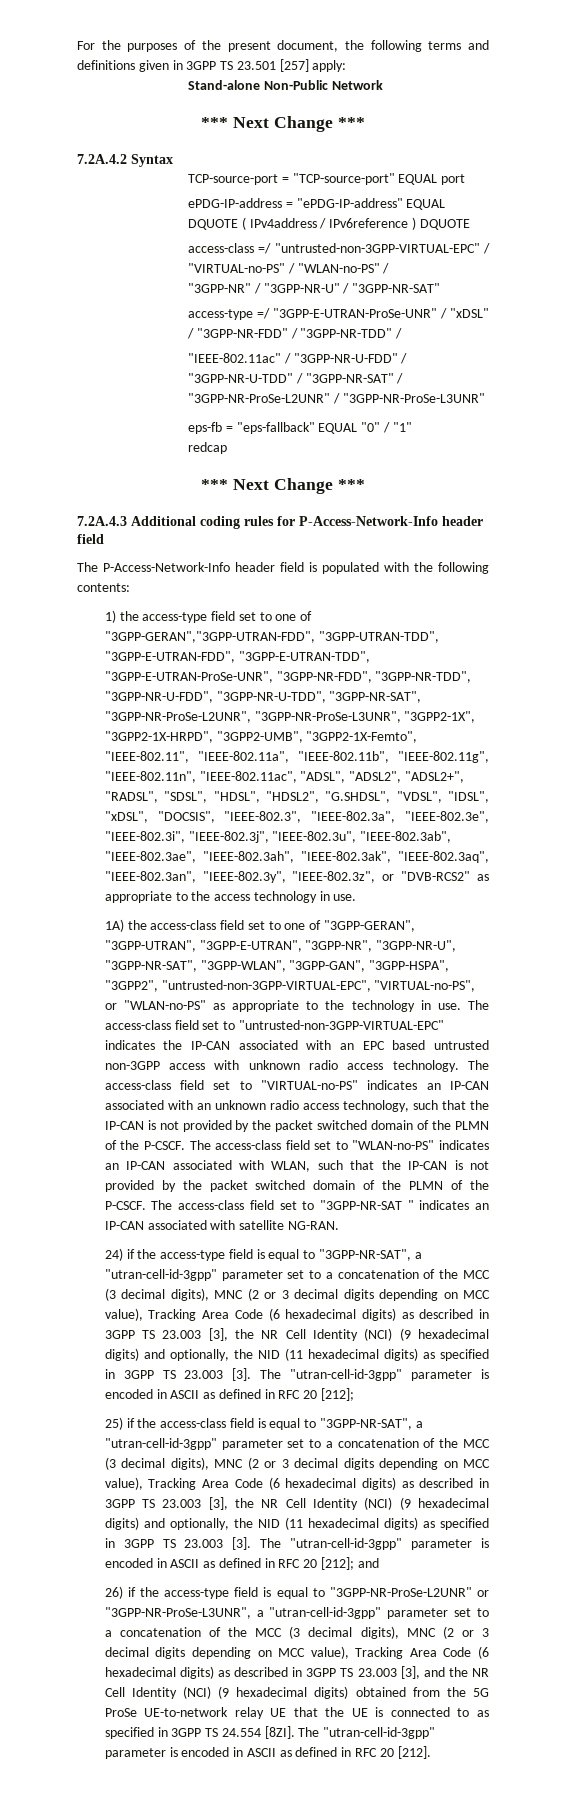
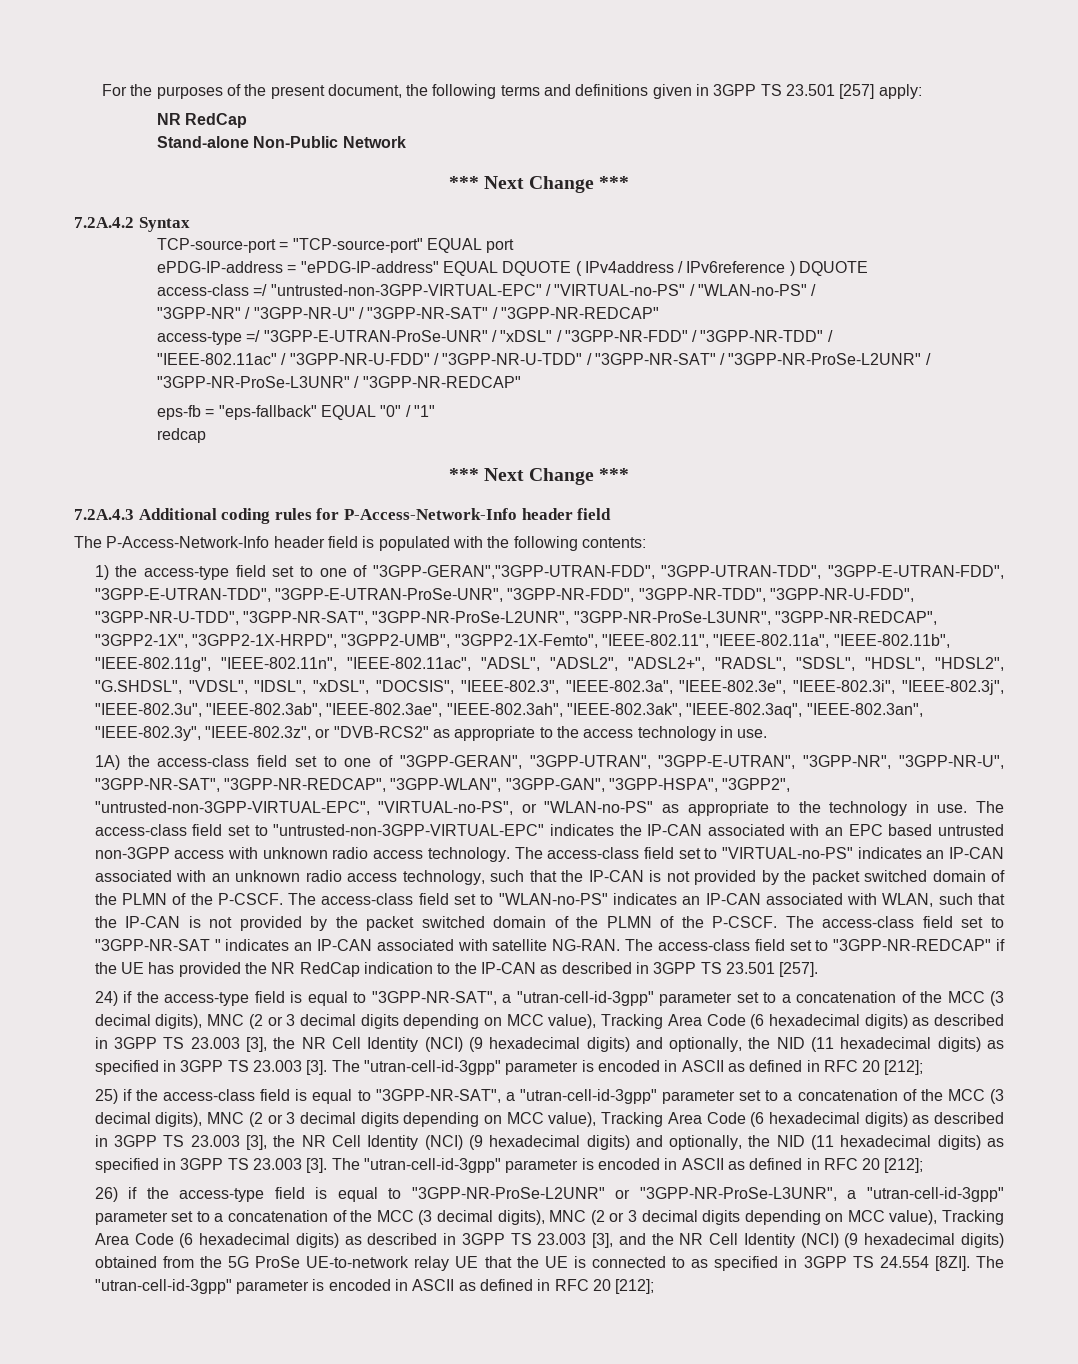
(347, 66) none -> [156,113,248,128] // NR RedCap
(441, 288) none -> [492,307,659,319] / "3GPP-NR-REDCAP"
(485, 398) none -> [354,376,521,388] / "3GPP-NR-REDCAP"
(401, 717) none -> [775,611,938,625] "3GPP-NR-REDCAP",
(197, 966) none -> [224,778,387,792] "3GPP-NR-REDCAP",
(339, 1225) none -> [625,939,1005,951] [94,962,819,977] The access-class field set to "3GPP-NR-REDCAP" if the UE has provided the NR RedCap indication to the IP-CAN as described in 3GPP TS 23.501 [257].
[357,1558,379,1568] and -> (924, 1165) none
[397,1746,431,1759] [212]. -> [615,1279,655,1294] [212];

